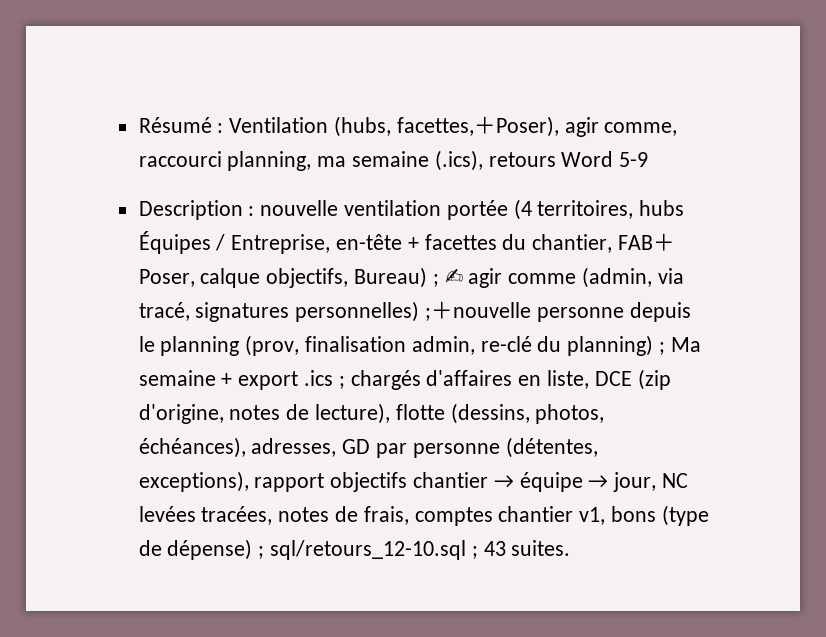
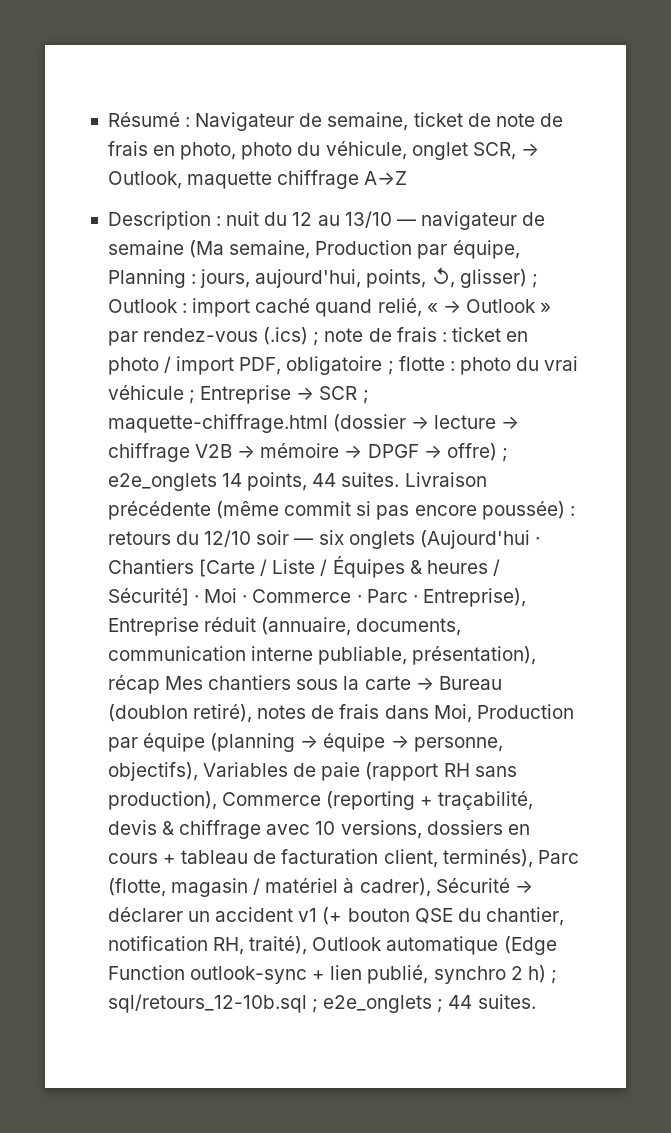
[229,116,678,137] [138,150,649,171] [138,199,685,220] [138,231,676,254] [138,267,684,288] [138,301,691,322] [138,335,701,356] [138,369,671,390] [138,403,605,424] [138,437,598,458] [138,471,689,492] [138,505,709,526] [138,539,506,560] Ventilation (hubs, facettes,＋Poser), agir comme, raccourci planning, ma semaine (.ics), retours Word 5-9 // Description : nouvelle ventilation portée (4 territoires, hubs Équipes / Entreprise, en-tête + facettes du chantier, FAB＋Poser, calque objectifs, Bureau) ; ✍ agir comme (admin, via tracé, signatures personnelles) ;＋nouvelle personne depuis le planning (prov, finalisation admin, re-clé du planning) ; Ma semaine + export .ics ; chargés d'affaires en liste, DCE (zip d'origine, notes de lecture), flotte (dessins, photos, échéances), adresses, GD par personne (détentes, exceptions), rapport objectifs chantier → équipe → jour, NC levées tracées, notes de frais, comptes chantier v1, bons (type de dépense) ; sql/retours_12-10.sql ; 43 -> [195,112,563,131] [107,141,539,160] [107,170,408,189] [107,211,546,230] [107,240,520,259] [107,267,538,288] [107,298,552,317] [107,327,529,346] [107,356,579,375] [107,385,369,404] [107,414,520,433] [107,443,508,462] [107,472,487,491] [107,501,575,520] [107,530,540,549] [107,555,500,578] [107,588,526,607] [107,617,462,636] [107,646,537,665] [107,675,502,694] [107,704,574,723] [107,733,503,752] [107,762,517,781] [107,791,534,810] [107,820,530,839] [107,849,579,868] [107,878,533,897] [107,907,564,926] [107,936,557,955] [107,965,557,984] [107,994,473,1013] Navigateur de semaine, ticket de note de frais en photo, photo du véhicule, onglet SCR, → Outlook, maquette chiffrage A→Z // Description : nuit du 12 au 13/10 — navigateur de semaine (Ma semaine, Production par équipe, Planning : jours, aujourd'hui, points, ↺, glisser) ; Outlook : import caché quand relié, « → Outlook » par rendez-vous (.ics) ; note de frais : ticket en photo / import PDF, obligatoire ; flotte : photo du vrai véhicule ; Entreprise → SCR ; maquette-chiffrage.html (dossier → lecture → chiffrage V2B → mémoire → DPGF → offre) ; e2e_onglets 14 points, 44 suites. Livraison précédente (même commit si pas encore poussée) : retours du 12/10 soir — six onglets (Aujourd'hui · Chantiers [Carte / Liste / Équipes & heures / Sécurité] · Moi · Commerce · Parc · Entreprise), Entreprise réduit (annuaire, documents, communication interne publiable, présentation), récap Mes chantiers sous la carte → Bureau (doublon retiré), notes de frais dans Moi, Production par équipe (planning → équipe → personne, objectifs), Variables de paie (rapport RH sans production), Commerce (reporting + traçabilité, devis & chiffrage avec 10 versions, dossiers en cours + tableau de facturation client, terminés), Parc (flotte, magasin / matériel à cadrer), Sécurité → déclarer un accident v1 (+ bouton QSE du chantier, notification RH, traité), Outlook automatique (Edge Function outlook-sync + lien publié, synchro 2 h) ; sql/retours_12-10b.sql ; e2e_onglets ; 44

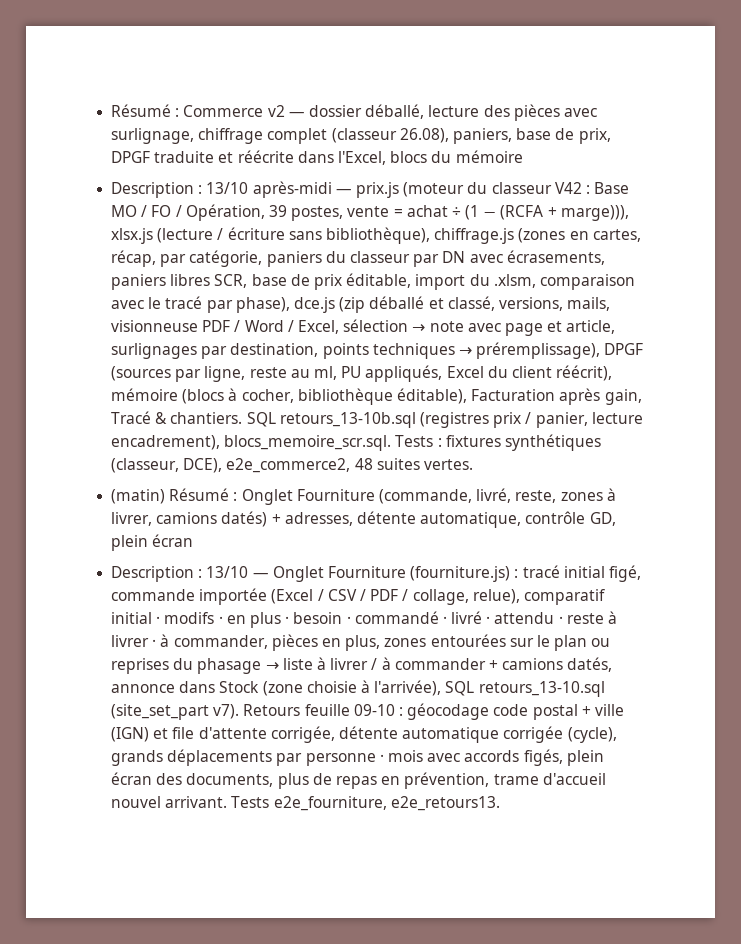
[107,112,563,131] [107,141,539,160] [107,170,408,189] [107,211,546,230] [107,240,520,259] [107,267,538,288] [107,298,552,317] [107,327,529,346] [107,356,579,375] [107,385,369,404] [107,414,520,433] [107,443,508,462] [107,472,487,491] [107,501,575,520] [107,530,540,549] [107,555,500,578] [107,588,526,607] [107,617,462,636] [107,646,537,665] [107,675,502,694] [107,704,574,723] [107,733,503,752] [107,762,517,781] [107,791,534,810] [107,820,530,839] [107,849,579,868] [107,878,533,897] [107,907,564,926] [107,936,557,955] [107,965,557,984] [107,994,536,1013] Résumé : Navigateur de semaine, ticket de note de frais en photo, photo du véhicule, onglet SCR, → Outlook, maquette chiffrage A→Z // Description : nuit du 12 au 13/10 — navigateur de semaine (Ma semaine, Production par équipe, Planning : jours, aujourd'hui, points, ↺, glisser) ; Outlook : import caché quand relié, « → Outlook » par rendez-vous (.ics) ; note de frais : ticket en photo / import PDF, obligatoire ; flotte : photo du vrai véhicule ; Entreprise → SCR ; maquette-chiffrage.html (dossier → lecture → chiffrage V2B → mémoire → DPGF → offre) ; e2e_onglets 14 points, 44 suites. Livraison précédente (même commit si pas encore poussée) : retours du 12/10 soir — six onglets (Aujourd'hui · Chantiers [Carte / Liste / Équipes & heures / Sécurité] · Moi · Commerce · Parc · Entreprise), Entreprise réduit (annuaire, documents, communication interne publiable, présentation), récap Mes chantiers sous la carte → Bureau (doublon retiré), notes de frais dans Moi, Production par équipe (planning → équipe → personne, objectifs), Variables de paie (rapport RH sans production), Commerce (reporting + traçabilité, devis & chiffrage avec 10 versions, dossiers en cours + tableau de facturation client, terminés), Parc (flotte, magasin / matériel à cadrer), Sécurité → déclarer un accident v1 (+ bouton QSE du chantier, notification RH, traité), Outlook automatique (Edge Function outlook-sync + lien publié, synchro 2 h) ; sql/retours_12-10b.sql ; e2e_onglets ; 44 suites. -> [111,104,597,121] [111,128,611,144] [111,150,523,165] [111,181,630,198] [111,204,629,221] [111,227,641,244] [111,250,605,267] [111,273,635,290] [111,296,611,313] [111,319,616,336] [111,342,644,359] [111,365,613,382] [111,388,642,405] [111,411,643,428] [111,434,601,451] [111,458,473,473] [111,488,616,505] [111,511,616,528] [111,534,194,551] [111,565,641,582] [111,588,605,605] [111,611,618,628] [111,634,611,651] [111,657,613,674] [111,680,605,697] [111,703,624,720] [111,726,617,743] [111,749,604,766] [111,772,606,789] [111,796,500,811] Résumé : Commerce v2 — dossier déballé, lecture des pièces avec surlignage, chiffrage complet (classeur 26.08), paniers, base de prix, DPGF traduite et réécrite dans l'Excel, blocs du mémoire // Description : 13/10 après-midi — prix.js (moteur du classeur V42 : Base MO / FO / Opération, 39 postes, vente = achat ÷ (1 − (RCFA + marge))), xlsx.js (lecture / écriture sans bibliothèque), chiffrage.js (zones en cartes, récap, par catégorie, paniers du classeur par DN avec écrasements, paniers libres SCR, base de prix éditable, import du .xlsm, comparaison avec le tracé par phase), dce.js (zip déballé et classé, versions, mails, visionneuse PDF / Word / Excel, sélection → note avec page et article, surlignages par destination, points techniques → préremplissage), DPGF (sources par ligne, reste au ml, PU appliqués, Excel du client réécrit), mémoire (blocs à cocher, bibliothèque éditable), Facturation après gain, Tracé & chantiers. SQL retours_13-10b.sql (registres prix / panier, lecture encadrement), blocs_memoire_scr.sql. Tests : fixtures synthétiques (classeur, DCE), e2e_commerce2, 48 suites vertes. // (matin) Résumé : Onglet Fourniture (commande, livré, reste, zones à livrer, camions datés) + adresses, détente automatique, contrôle GD, plein écran // Description : 13/10 — Onglet Fourniture (fourniture.js) : tracé initial figé, commande importée (Excel / CSV / PDF / collage, relue), comparatif initial · modifs · en plus · besoin · commandé · livré · attendu · reste à livrer · à commander, pièces en plus, zones entourées sur le plan ou reprises du phasage → liste à livrer / à commander + camions datés, annonce dans Stock (zone choisie à l'arrivée), SQL retours_13-10.sql (site_set_part v7). Retours feuille 09-10 : géocodage code postal + ville (IGN) et file d'attente corrigée, détente automatique corrigée (cycle), grands déplacements par personne · mois avec accords figés, plein écran des documents, plus de repas en prévention, trame d'accueil nouvel arrivant. Tests e2e_fourniture, e2e_retours13.

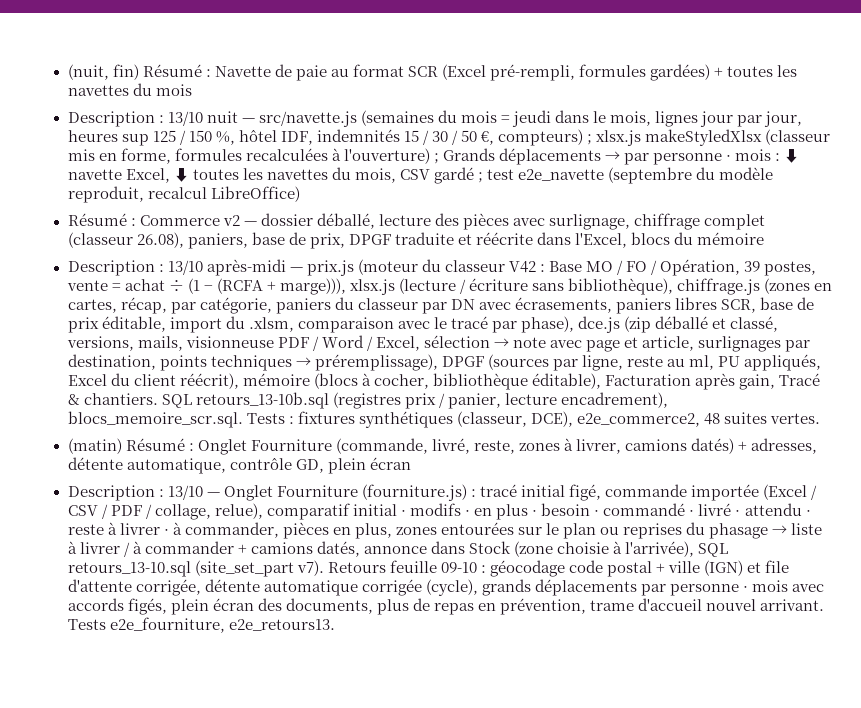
(111, 110) none -> [67,64,798,81] [67,83,192,96] [67,110,803,127] [67,129,831,146] [67,148,800,165] [67,167,774,184] [67,186,300,203] (nuit, fin) Résumé : Navette de paie au format SCR (Excel pré-rempli, formules gardées) + toutes les navettes du mois // Description : 13/10 nuit — src/navette.js (semaines du mois = jeudi dans le mois, lignes jour par jour, heures sup 125 / 150 %, hôtel IDF, indemnités 15 / 30 / 50 €, compteurs) ; xlsx.js makeStyledXlsx (classeur mis en forme, formules recalculées à l'ouverture) ; Grands déplacements → par personne · mois : ⬇ navette Excel, ⬇ toutes les navettes du mois, CSV gardé ; test e2e_navette (septembre du modèle reproduit, recalcul LibreOffice) //

